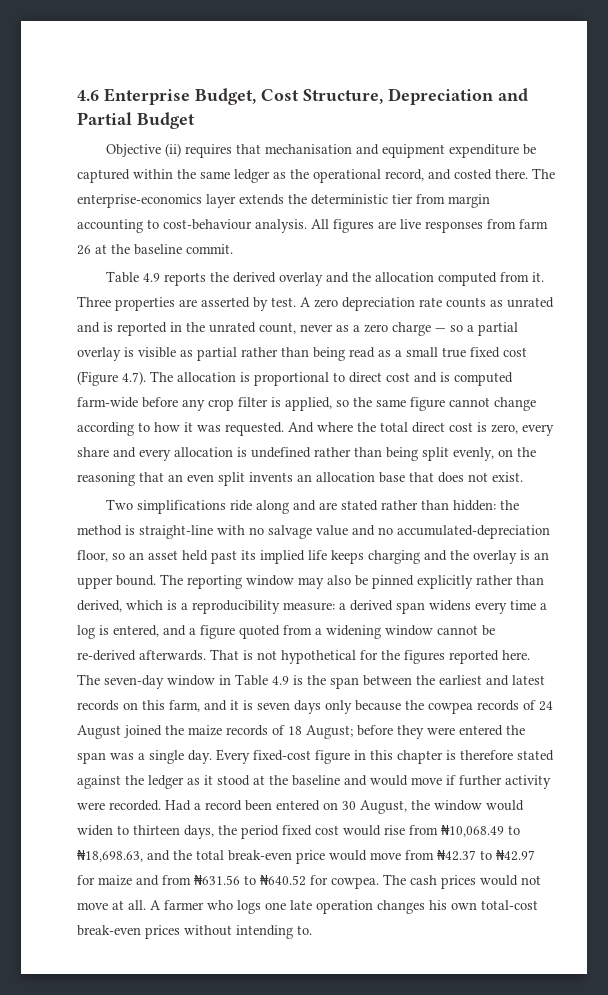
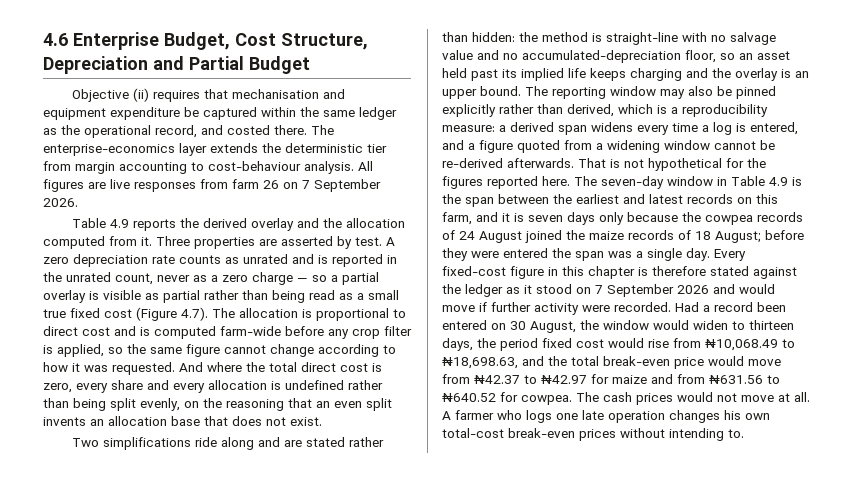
[95,244,233,255] at the baseline commit. -> [283,179,381,192] [43,198,78,207] on 7 September 2026.
[253,775,340,786] at the baseline -> [576,284,709,297] on 7 September 2026

